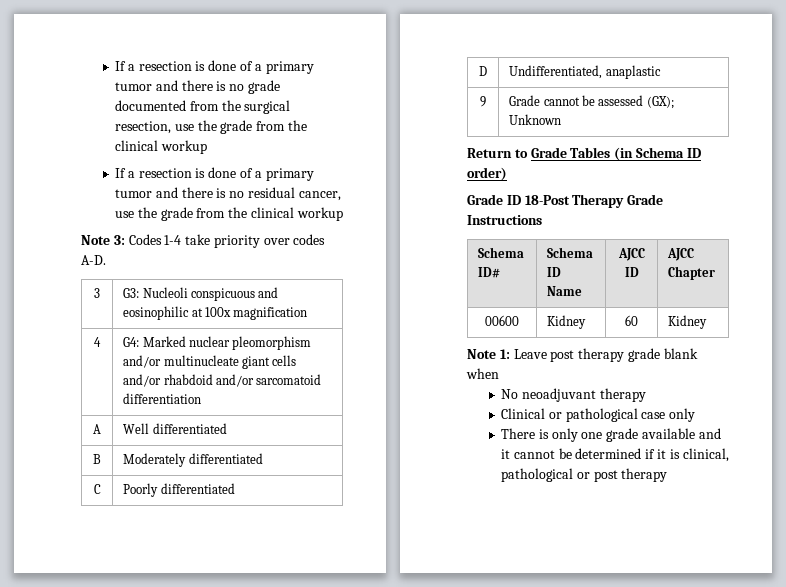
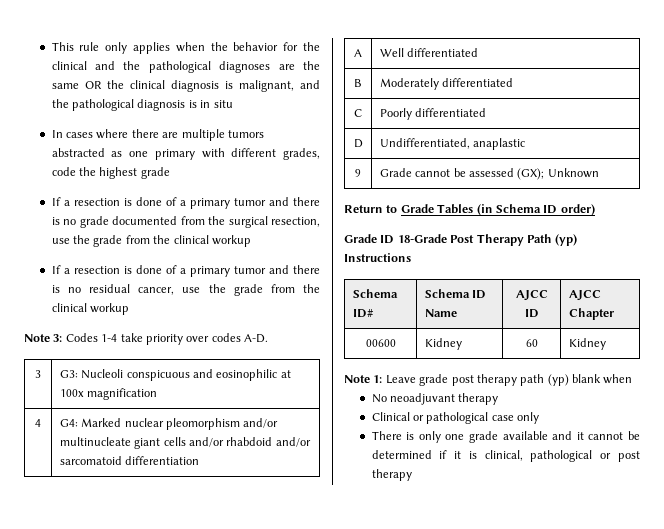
(115, 66) none -> [51,42,320,54] [51,61,320,73] [51,80,320,92] [51,99,233,111] [51,129,264,141] [51,148,320,160] [51,167,170,179] This rule only applies when the behavior for the clinical and the pathological diagnoses are the same OR the clinical diagnosis is malignant, and the pathological diagnosis is in situ // In cases where there are multiple tumors abstracted as one primary with different grades, code the highest grade //
[524,194,664,208] 18-Post Therapy Grade -> [397,234,578,246] 18-Grade Post Therapy Path (yp)
[550,348,660,362] post therapy grade -> [419,374,569,386] grade post therapy path (yp)

